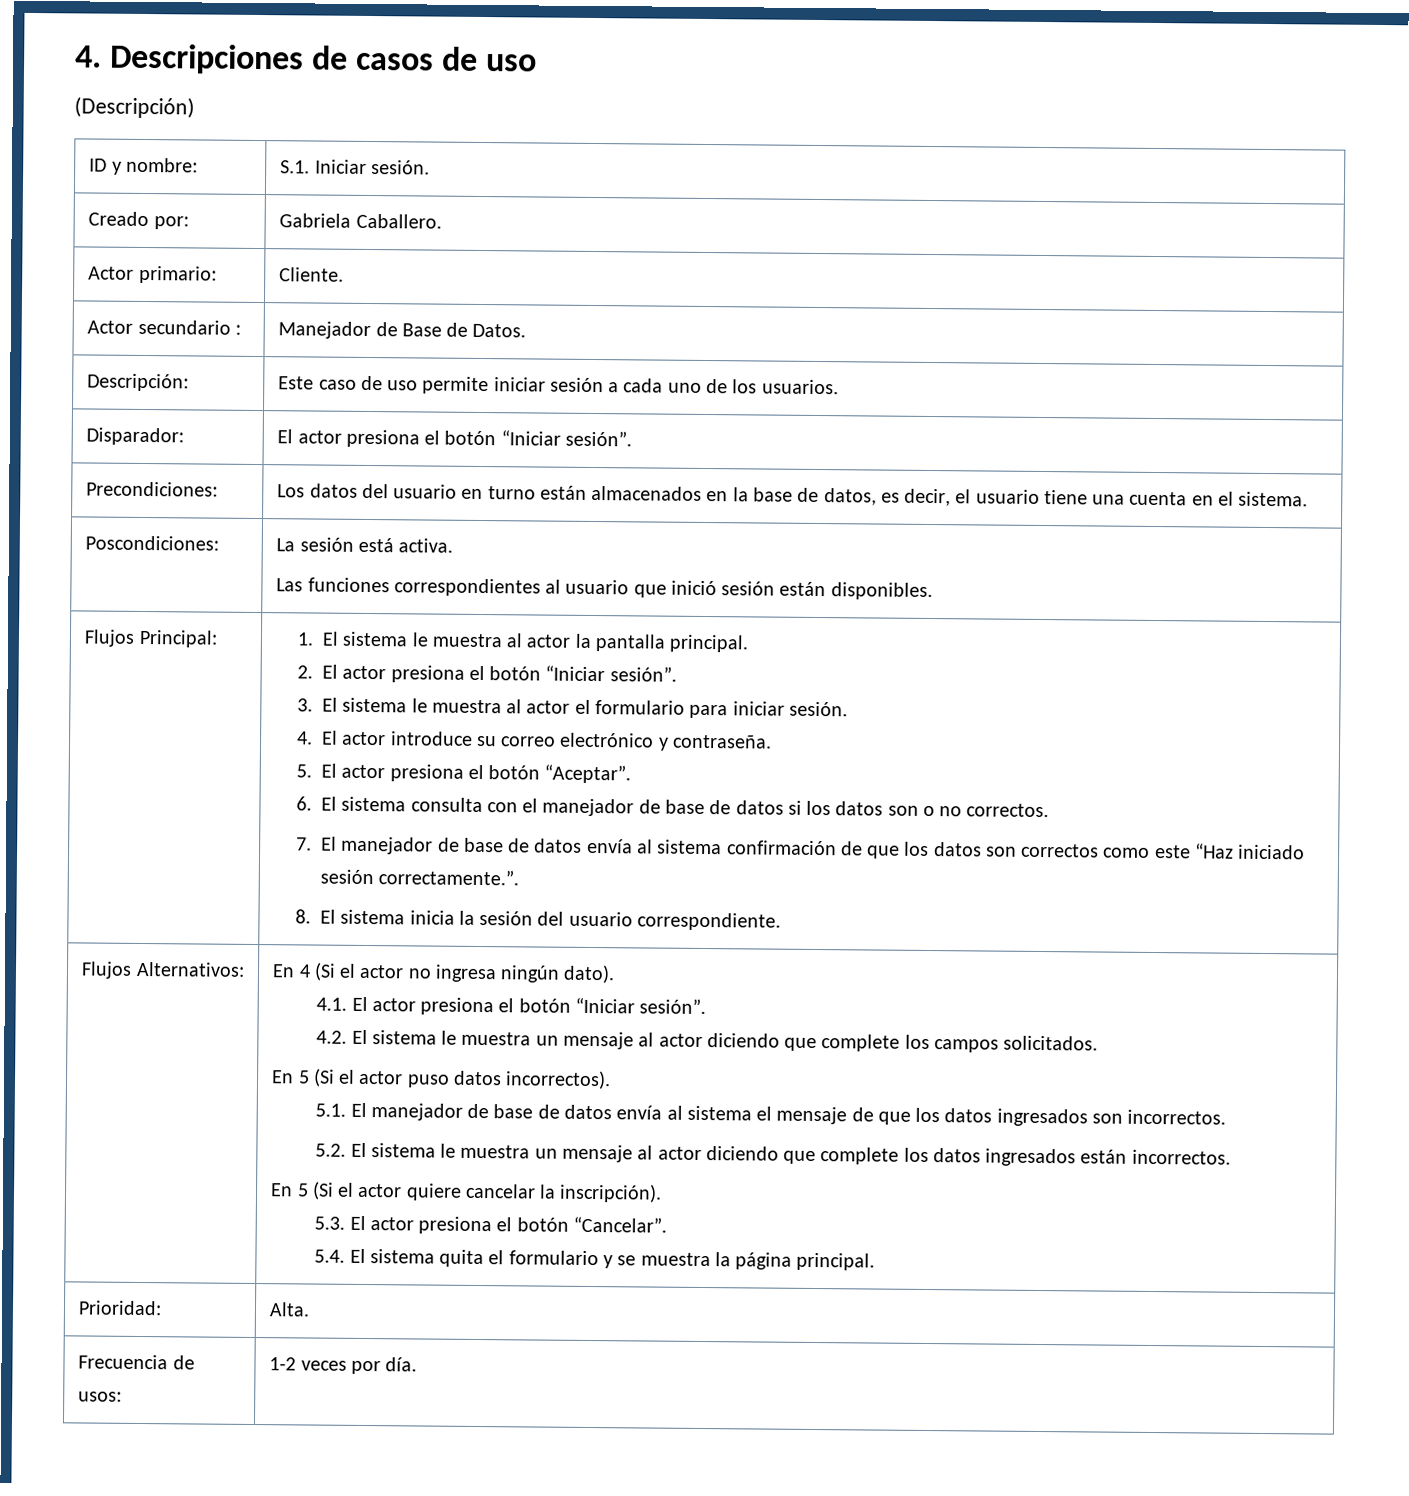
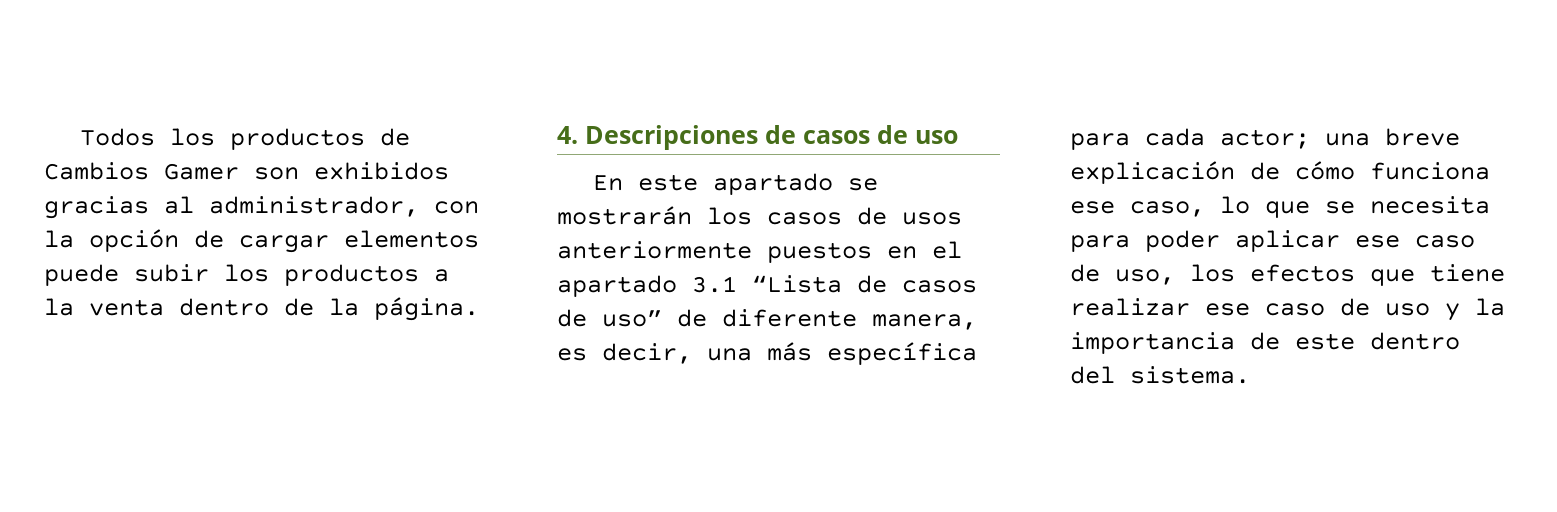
(75, 56) none -> [79,128,410,150] [44,162,449,180] [44,196,479,219] [44,229,479,253] [44,264,449,286] [44,297,479,321] Todos los productos de Cambios Gamer son exhibidos gracias al administrador, con la opción de cargar elementos puede subir los productos a la venta dentro de la página. //
[74,96,195,119] [89,157,198,175] [280,159,430,175] [88,211,189,230] [279,213,442,229] [88,265,217,284] [279,267,345,282] [87,319,241,335] [278,321,527,340] [87,373,190,392] [278,375,839,395] [86,427,185,446] [277,429,632,448] [86,481,219,497] [277,483,1309,507] [85,535,220,551] [276,537,454,553] [276,577,933,601] [84,629,218,648] [297,631,750,653] [297,664,677,683] [297,697,848,719] [297,730,772,751] [296,763,632,784] [296,796,1050,818] [296,836,1306,860] [320,869,520,886] [295,909,781,931] [81,961,245,979] [272,962,616,984] [316,996,707,1016] [316,1029,1099,1053] [271,1068,612,1090] [315,1102,1227,1127] [315,1142,1231,1167] [270,1181,663,1203] [314,1215,668,1235] [314,1248,876,1271] [78,1300,163,1316] [269,1302,311,1317] [78,1354,195,1370] [78,1391,123,1402] [269,1357,418,1375] (Descripción) // ID y nombre: | S.1. Iniciar sesión. // Creado por: | Gabriela Caballero. // Actor primario: | Cliente. // Actor secundario : | Manejador de Base de Datos. // Descripción: | Este caso de uso permite iniciar sesión a cada uno de los usuarios. // Disparador: | El actor presiona el botón “Iniciar sesión”. // Precondiciones: | Los datos del usuario en turno están almacenados en la base de datos, es decir, el usuario tiene una cuenta en el sistema. // Poscondiciones: | La sesión está activa. // Las funciones correspondientes al usuario que inició sesión están disponibles. // Flujos Principal: | 1. El sistema le muestra al actor la pantalla principal. // 2. El actor presiona el botón “Iniciar sesión”. // 3. El sistema le muestra al actor el formulario para iniciar sesión. // 4. El actor introduce su correo electrónico y contraseña. // 5. El actor presiona el botón “Aceptar”. // 6. El sistema consulta con el manejador de base de datos si los datos son o no correctos. // 7. El manejador de base de datos envía al sistema confirmación de que los datos son correctos como este “Haz iniciado sesión correctamente.”. // 8. El sistema inicia la sesión del usuario correspondiente. // Flujos Alternativos: | En 4 (Si el actor no ingresa ningún dato). // 4.1. El actor presiona el botón “Iniciar sesión”. // 4.2. El sistema le muestra un mensaje al actor diciendo que complete los campos solicitados. // En 5 (Si el actor puso datos incorrectos). // 5.1. El manejador de base de datos envía al sistema el mensaje de que los datos ingresados son incorrectos. // 5.2. El sistema le muestra un mensaje al actor diciendo que complete los datos ingresados están incorrectos. // En 5 (Si el actor quiere cancelar la inscripción). // 5.3. El actor presiona el botón “Cancelar”. // 5.4. El sistema quita el formulario y se muestra la página principal. // Prioridad: | Alta. // Frecuencia de usos: | 1-2 veces por día. -> [592,173,878,195] [557,206,962,225] [557,241,962,263] [557,275,977,297] [557,309,977,330] [557,342,977,365] [1070,128,1460,150] [1070,161,1490,184] [1070,196,1490,218] [1070,230,1475,252] [1070,264,1505,286] [1070,298,1505,321] [1070,332,1460,354] [1070,366,1250,384] En este apartado se mostrarán los casos de usos anteriormente puestos en el apartado 3.1 “Lista de casos de uso” de diferente manera, es decir, una más específica para cada actor; una breve explicación de cómo funciona ese caso, lo que se necesita para poder aplicar ese caso de uso, los efectos que tiene realizar ese caso de uso y la importancia de este dentro del sistema.

